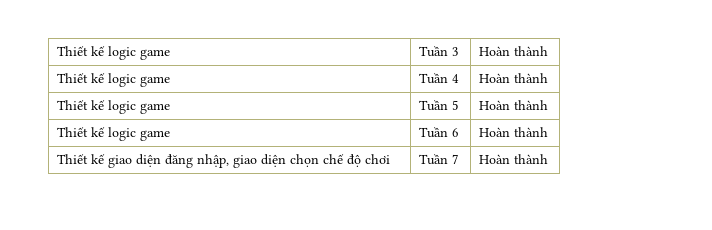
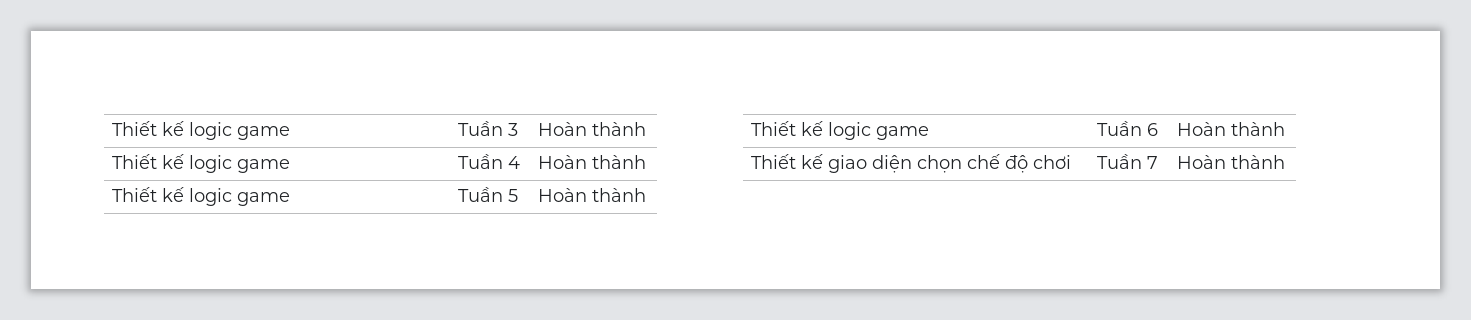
[165,154,287,168] đăng nhập, giao diện -> (913, 164) none

